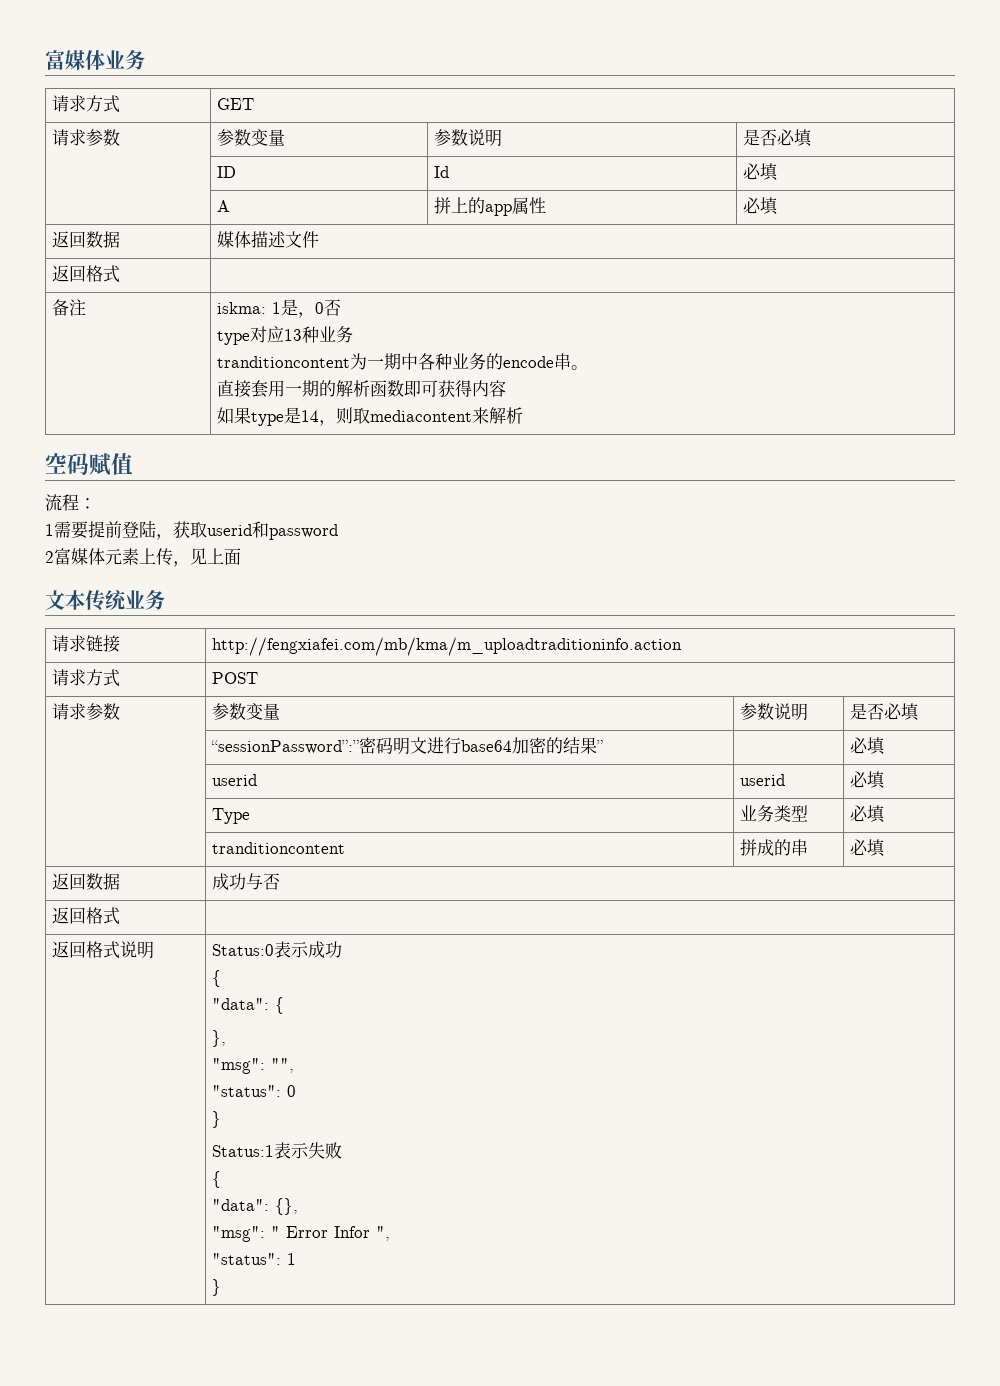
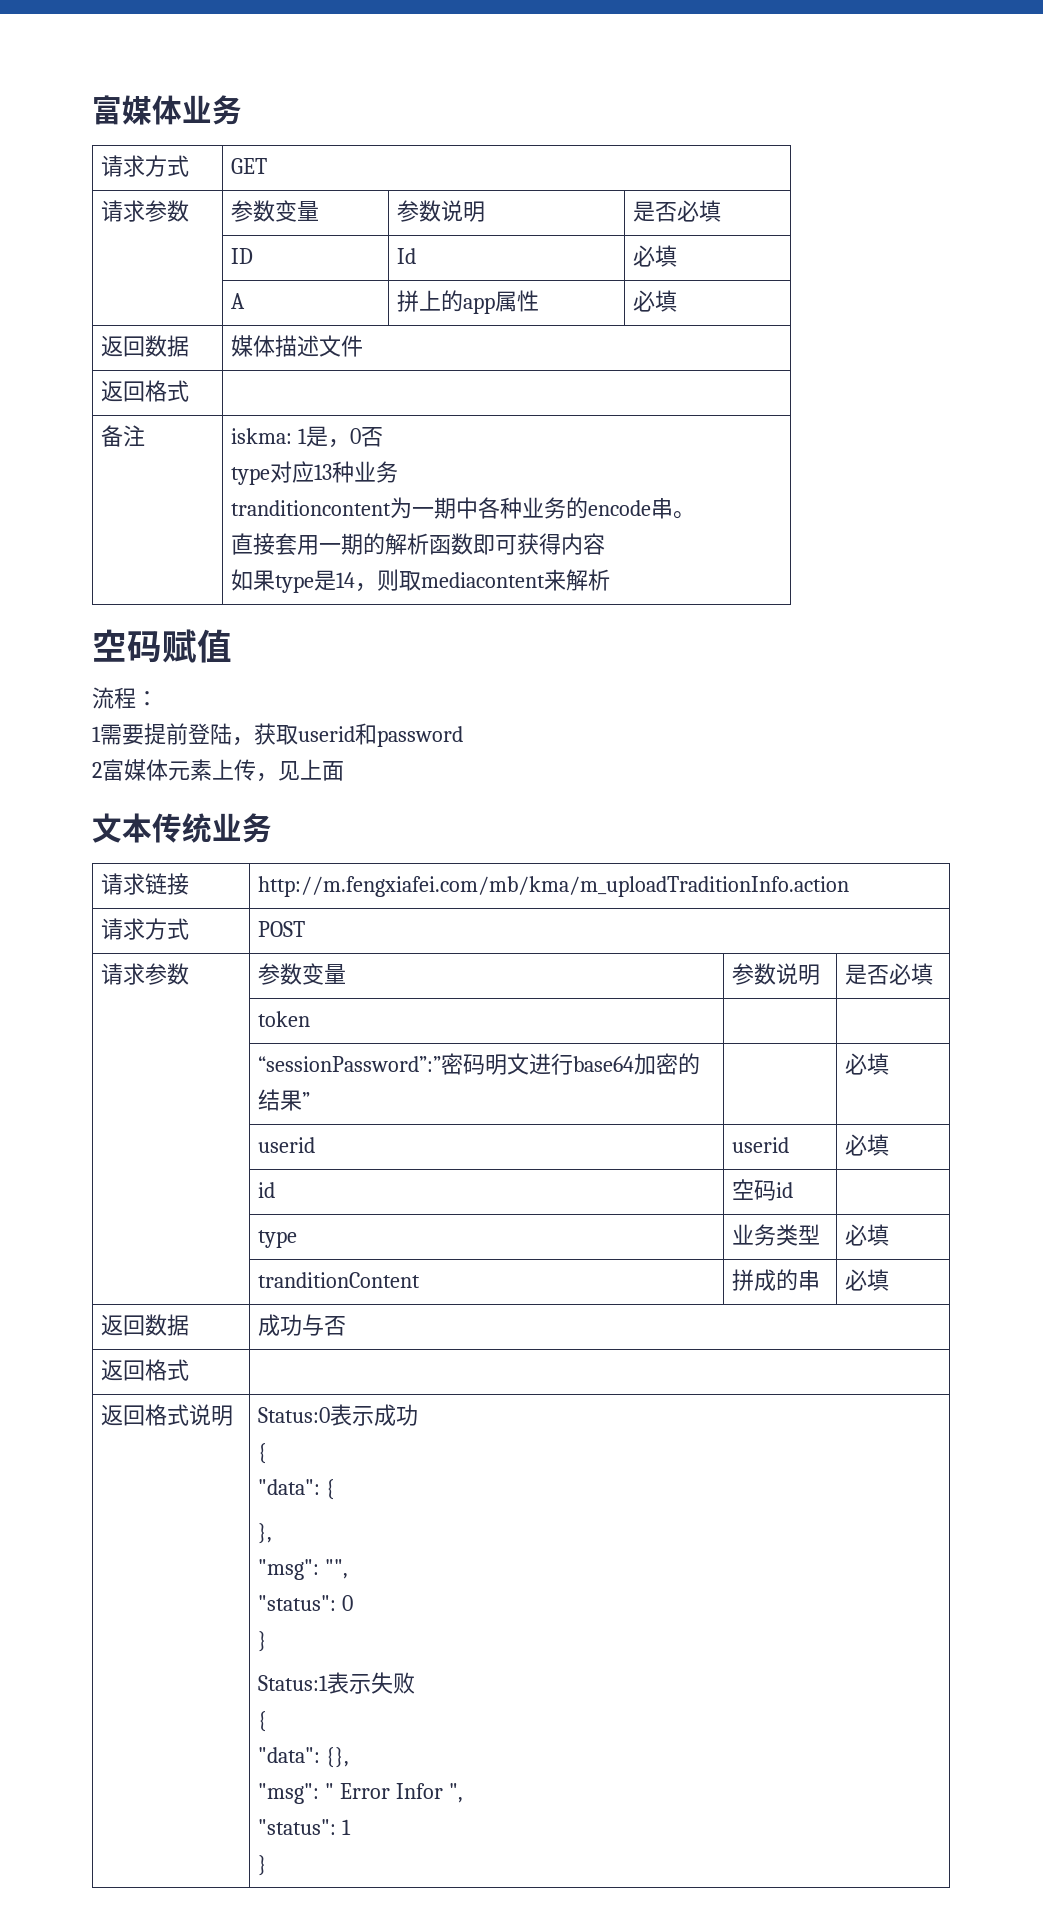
[211,637,682,656] http://fengxiafei.com/mb/kma/m_uploadtraditioninfo.action -> [258,876,850,897] http://m.fengxiafei.com/mb/kma/m_uploadTraditionInfo.action
(920, 712) none -> [258,1011,311,1027] // | token | |
[211,808,250,824] Type -> [258,1182,276,1198] [732,1179,794,1201] [258,1230,298,1248] id | 空码id | // | type
[211,842,345,854] tranditioncontent -> [258,1272,421,1288] tranditionContent

